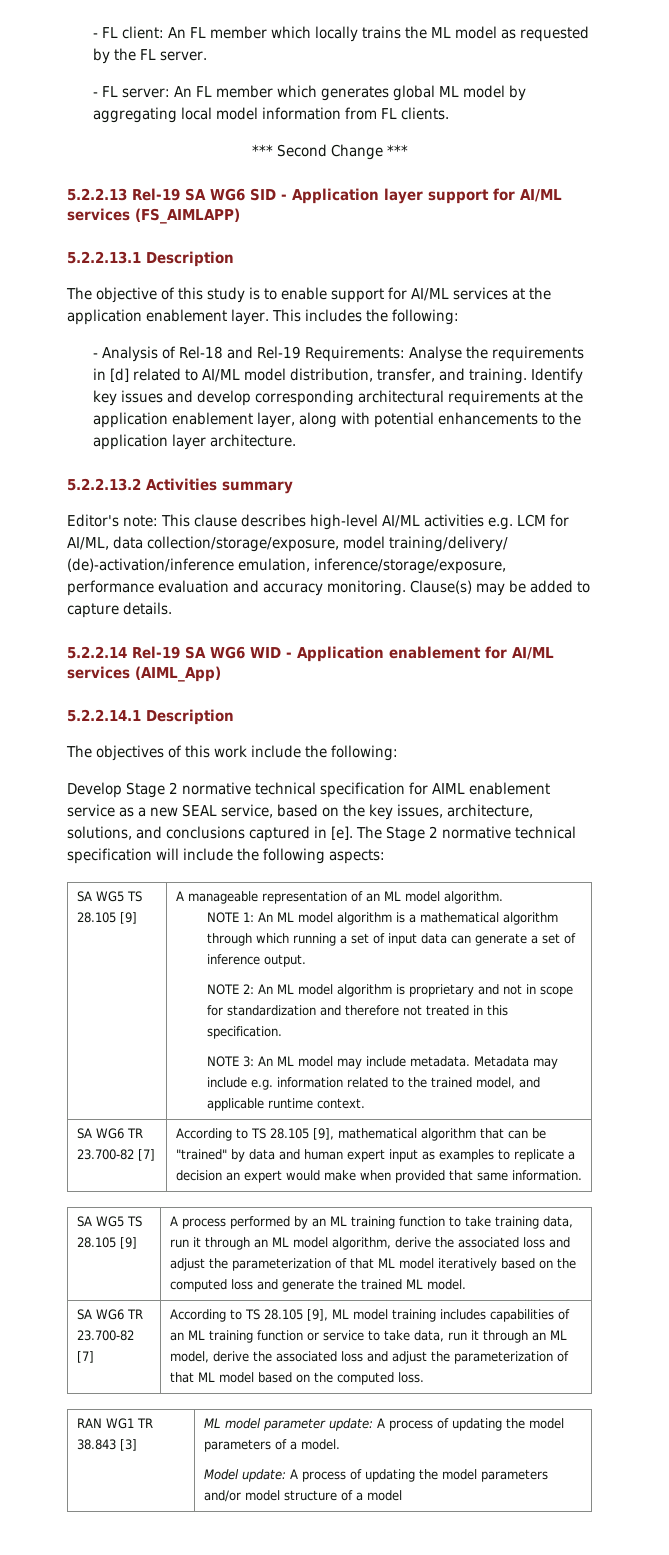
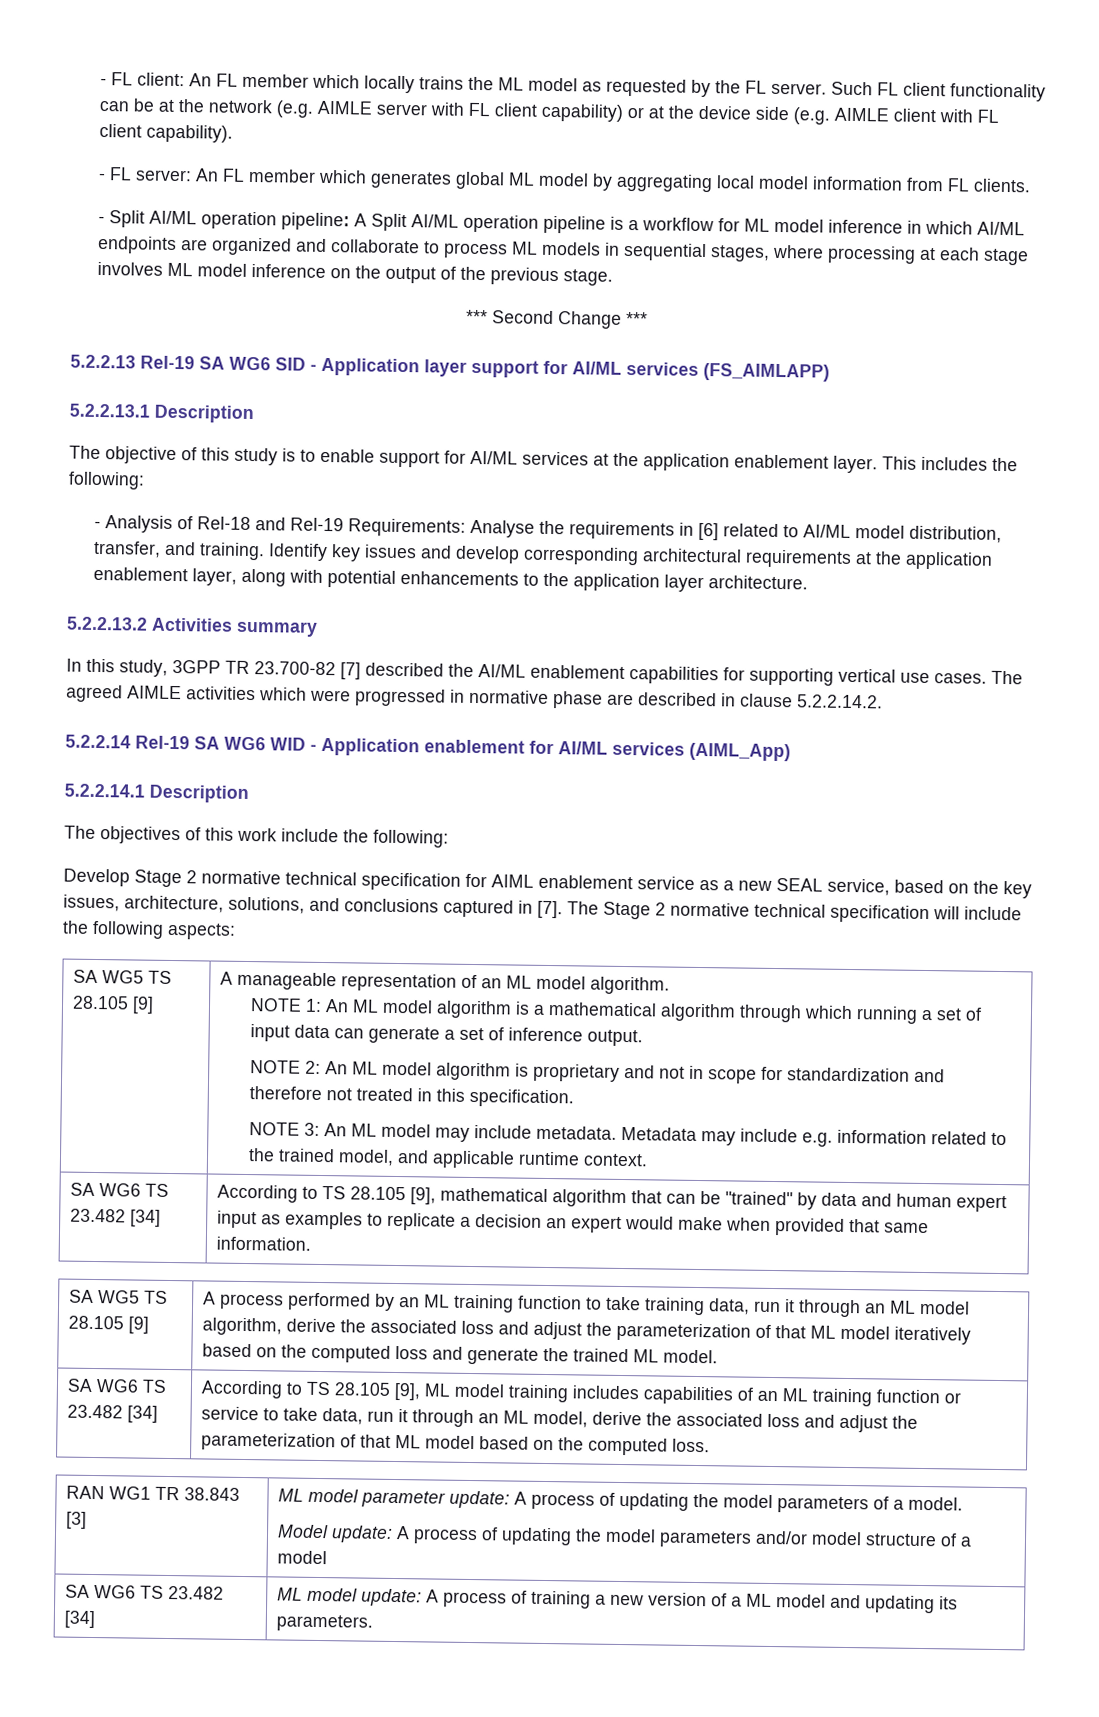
(208, 56) none -> [830,81,1046,102] [98,98,999,125] [98,123,233,143] Such FL client functionality can be at the network (e.g. AIMLE server with FL client capability) or at the device side (e.g. AIMLE client with FL client capability).
(450, 113) none -> [97,210,1025,236] [96,235,1029,266] [96,261,613,286] // - Split AI/ML operation pipeline: A Split AI/ML operation pipeline is a workflow for ML model inference in which AI/ML endpoints are organized and collaborate to process ML models in sequential stages, where processing at each stage involves ML model inference on the output of the previous stage.
[110,368,130,382] [d] -> [697,522,719,541] [6]
[67,514,569,530] [67,536,508,552] [67,558,506,574] [67,580,590,596] [67,602,172,618] Editor's note: This clause describes high-level AI/ML activities e.g. LCM for AI/ML, data collection/storage/exposure, model training/delivery/ (de)-activation/inference emulation, inference/storage/exposure, performance evaluation and accuracy monitoring. Clause(s) may be added to capture details. -> [66,658,1023,686] [66,684,883,709] In this study, 3GPP TR 23.700-82 [7] described the AI/ML enablement capabilities for supporting vertical use cases. The agreed AIMLE activities which were progressed in normative phase are described in clause 5.2.2.14.2.
[331,826,353,840] [e]. -> [537,900,563,919] [7].
[126,1128,143,1138] [76,1149,155,1161] TR 23.700-82 [7] -> [145,1183,170,1197] [70,1208,162,1227] TS 23.482 [34]
[126,1309,143,1319] [76,1330,134,1341] [76,1351,94,1363] TR 23.700-82 [7] -> [142,1379,168,1393] [67,1404,159,1423] TS 23.482 [34]
(402, 1495) none -> [65,1584,225,1600] [64,1610,96,1629] [277,1587,959,1614] [276,1614,374,1632] // SA WG6 TS 23.482 [34] | ML model update: A process of training a new version of a ML model and updating its parameters.

